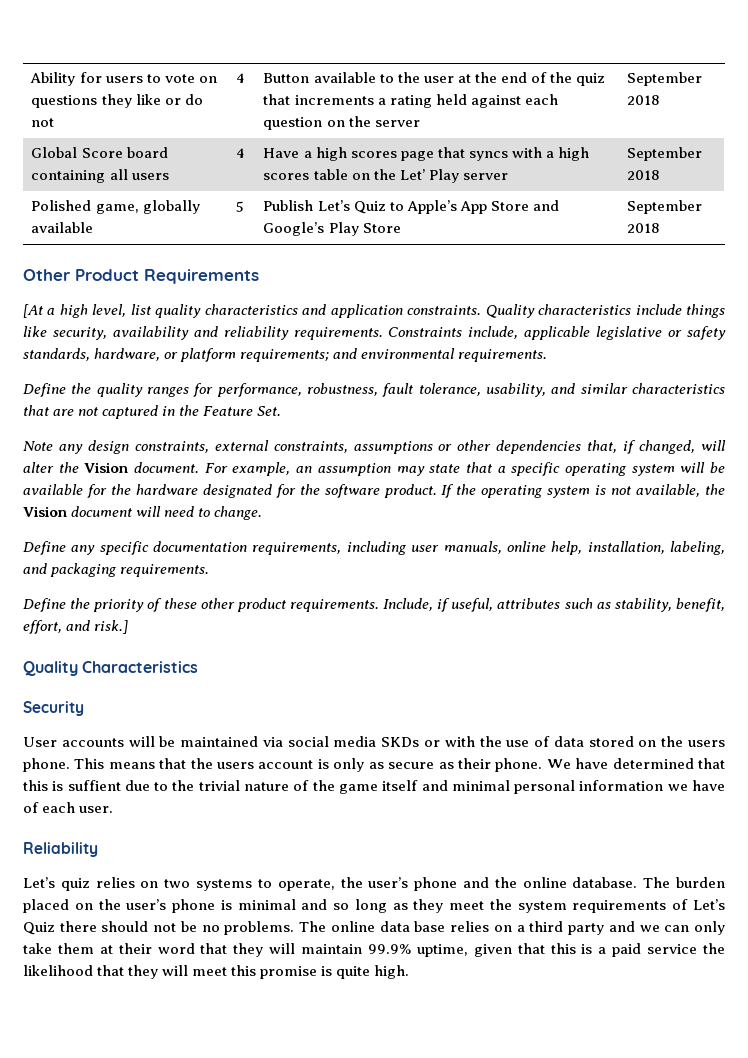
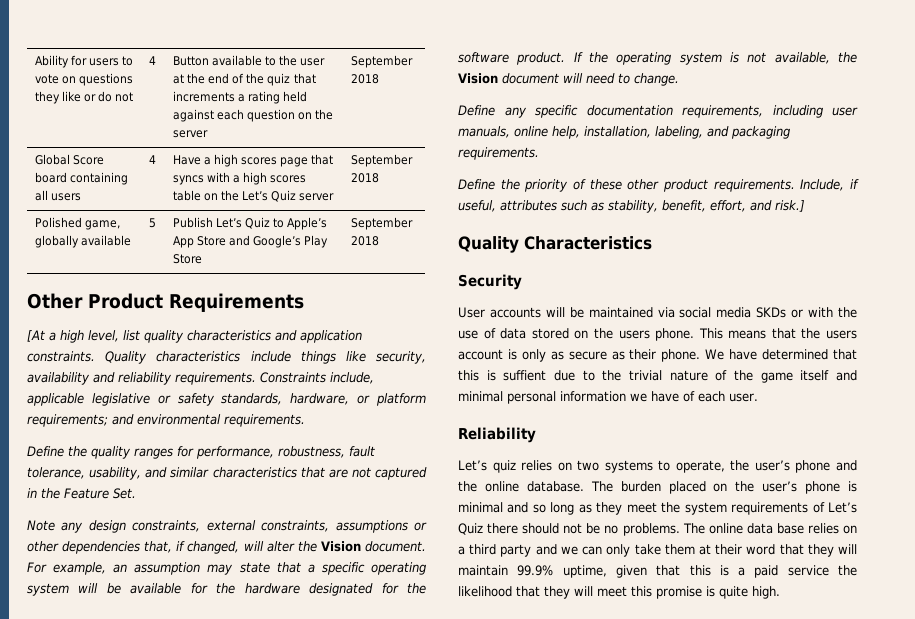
[399,169,459,183] Let’ Play -> [242,190,297,202] Let’s Quiz

